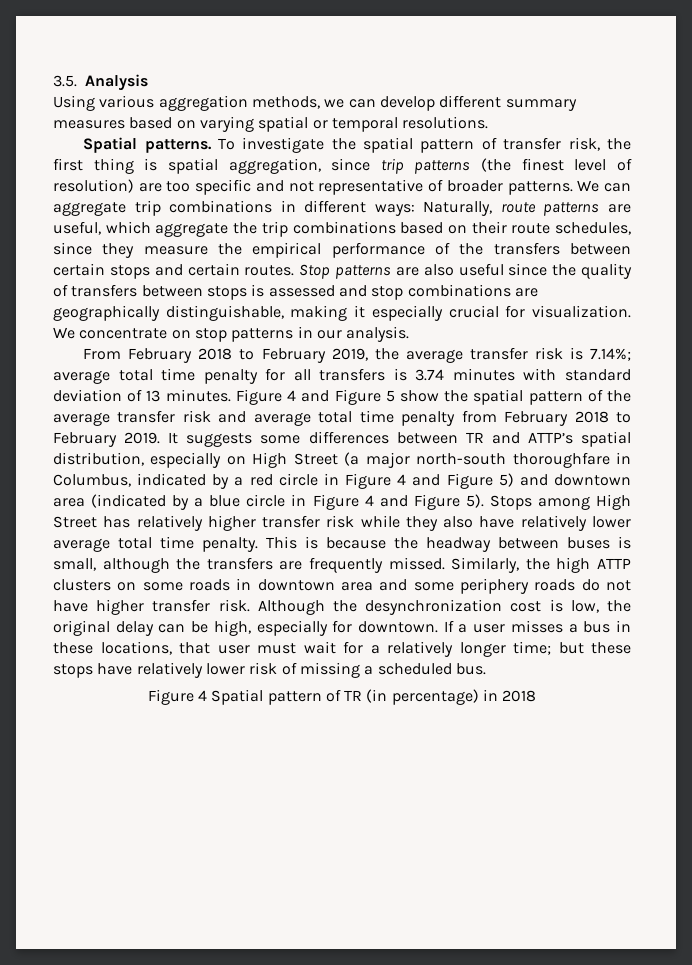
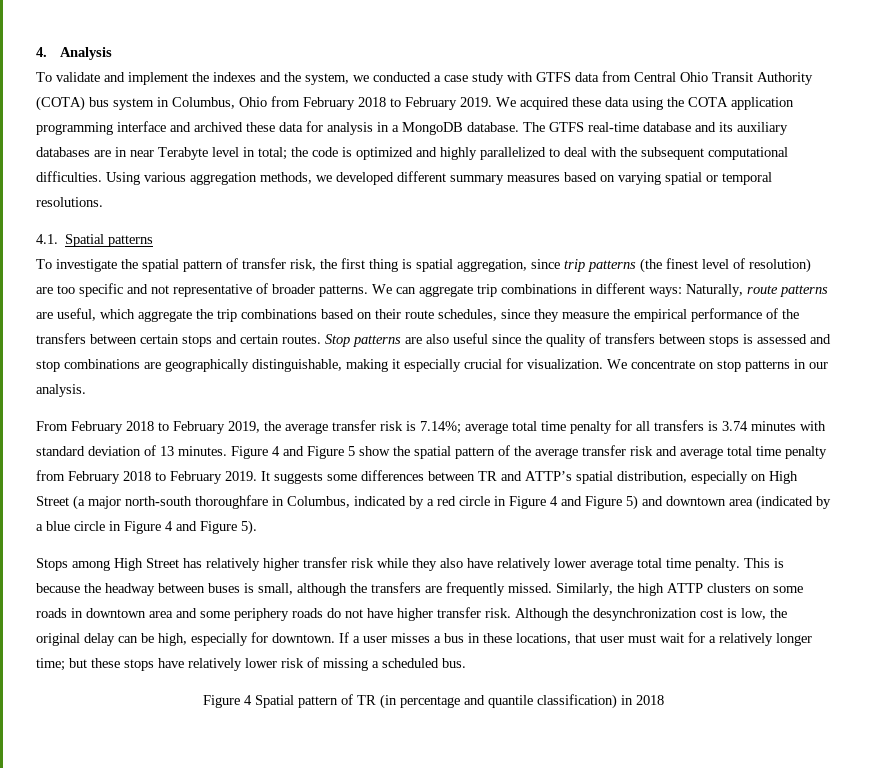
[53,75,77,87] 3.5. -> [36,47,47,57] 4.
(148, 82) none -> [36,71,813,85] [36,96,794,111] [36,121,788,135] [36,147,788,160] [36,171,102,182] To validate and implement the indexes and the system, we conducted a case study with GTFS data from Central Ohio Transit Authority (COTA) bus system in Columbus, Ohio from February 2018 to February 2019. We acquired these data using the COTA application programming interface and archived these data for analysis in a MongoDB database. The GTFS real-time database and its auxiliary databases are in near Terabyte level in total; the code is optimized and highly parallelized to deal with the subsequent computational difficulties.
[348,96,435,111] can develop -> [336,172,394,185] developed
[83,137,212,153] Spatial patterns. -> [36,234,154,247] 4.1. Spatial patterns //
(484, 501) none -> (257, 527) //
[391,689,479,705] percentage) -> [399,694,617,709] percentage and quantile classification)

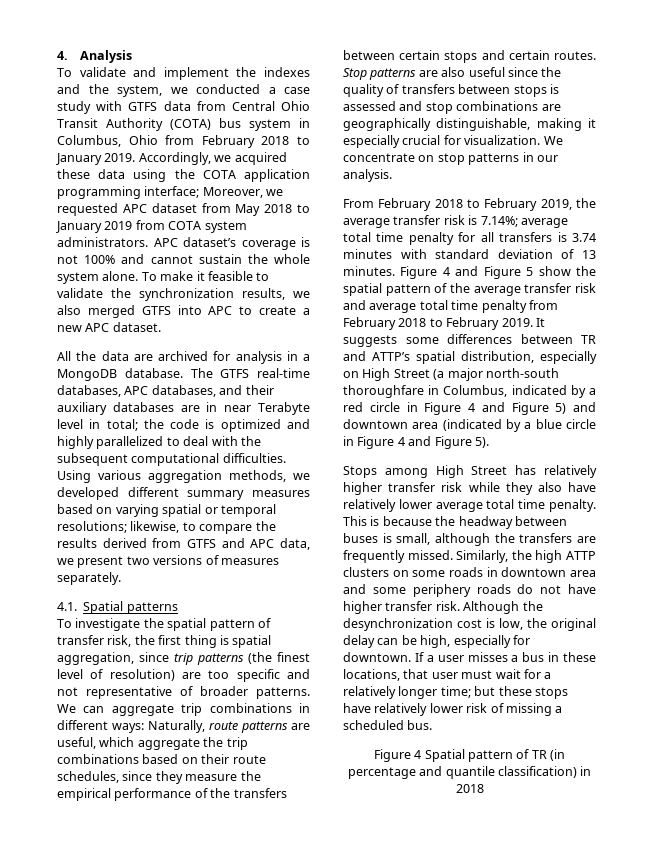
[405,97,516,110] February 2019. We -> [56,152,232,165] January 2019. Accordingly, we
[117,121,303,132] interface and archived these data -> [144,186,284,198] [57,203,310,216] [56,220,247,233] [57,237,310,250] [57,254,310,264] [57,271,270,284] [57,288,310,301] [57,305,310,318] [57,322,161,332] [57,351,208,361] interface; Moreover, we requested APC dataset from May 2018 to January 2019 from COTA system administrators. APC dataset’s coverage is not 100% and cannot sustain the whole system alone. To make it feasible to validate the synchronization results, we also merged GTFS into APC to create a new APC dataset. // All the data are archived
[643,122,733,132] database and its -> [57,385,274,397] databases, APC databases, and their
[36,197,103,207] resolutions. -> [57,521,276,534] [57,538,310,550] [57,555,279,568] [57,572,121,585] resolutions; likewise, to compare the results derived from GTFS and APC data, we present two versions of measures separately.

